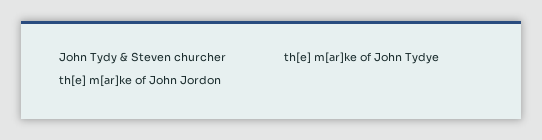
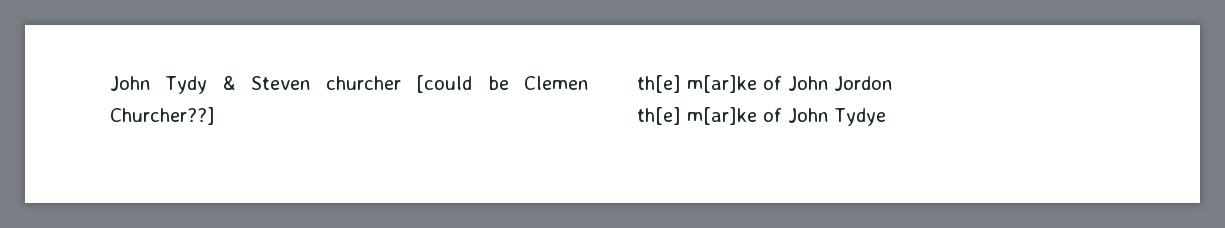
(226, 57) none -> [416,75,588,93] [110,107,215,125] [could be Clemen Churcher??]

